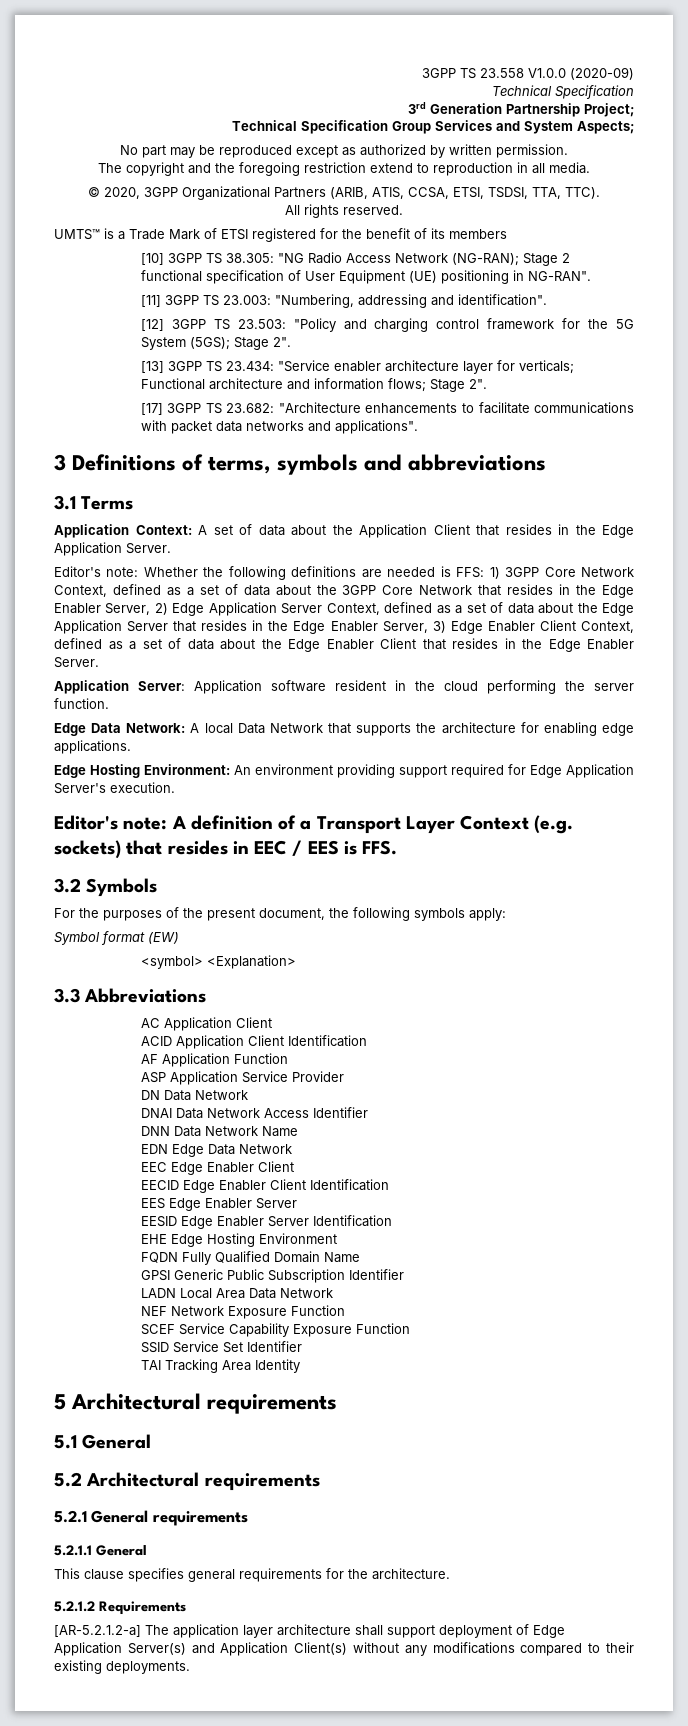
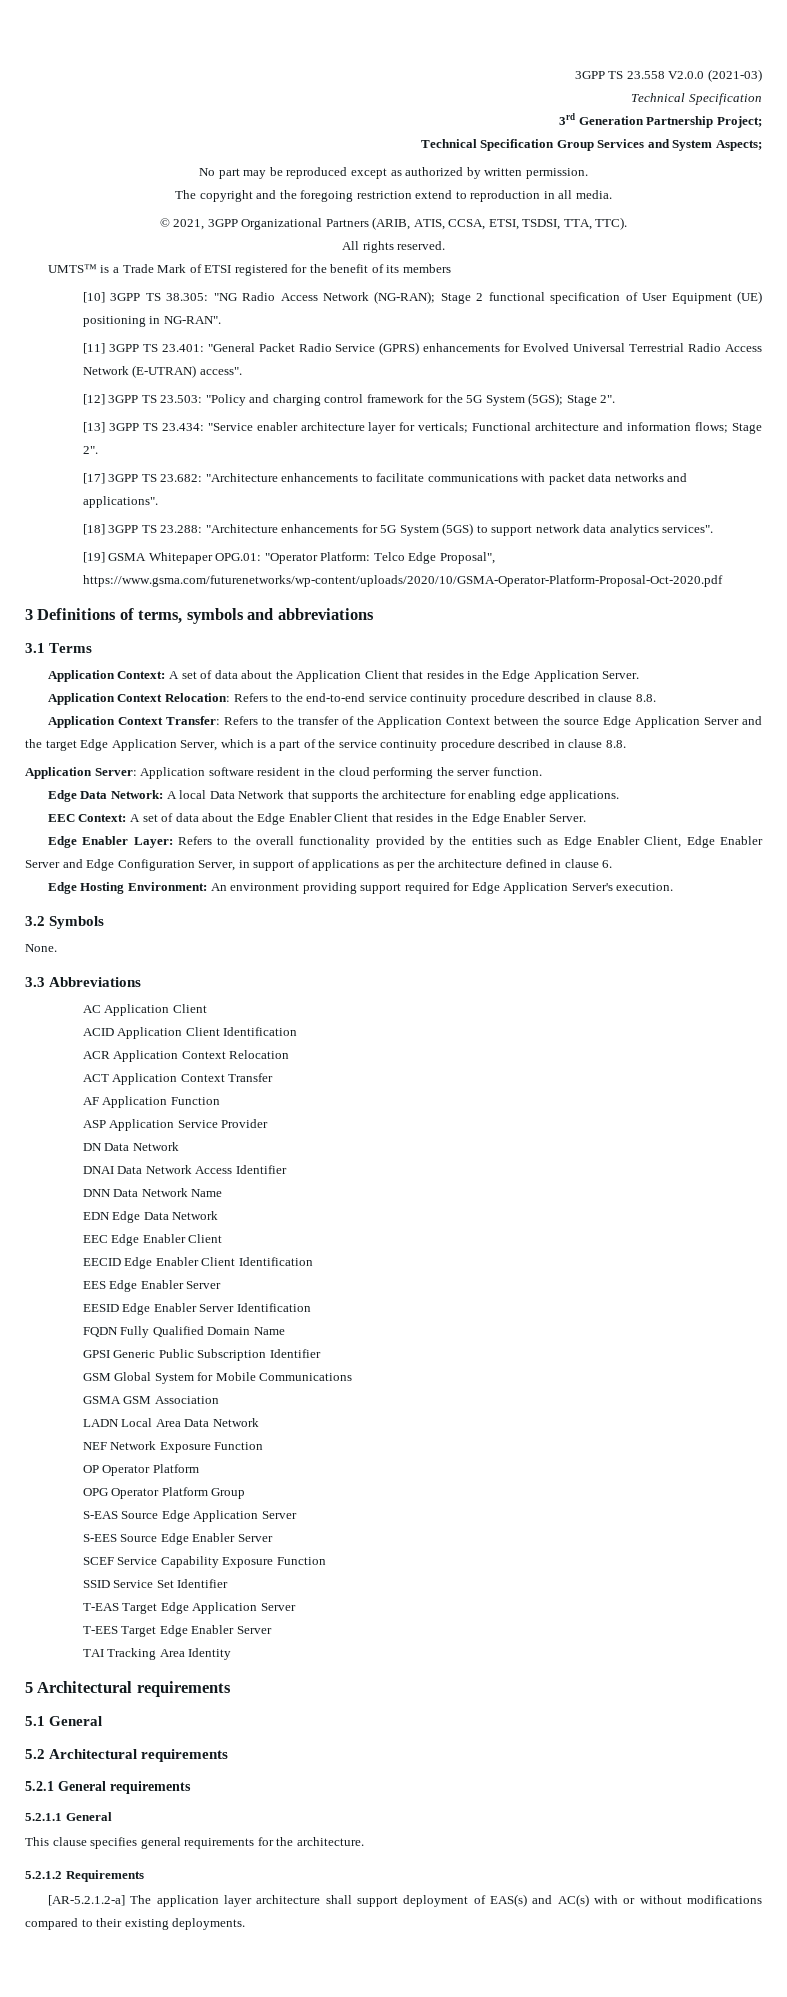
[528,67,634,80] V1.0.0 (2020-09) -> [668,69,762,82] V2.0.0 (2021-03)
[104,187,140,199] 2020, -> [173,219,205,230] 2021,
[222,294,547,308] 23.003: "Numbering, addressing and identification". -> [161,342,762,355] [82,365,242,378] 23.401: "General Packet Radio Service (GPRS) enhancements for Evolved Universal Terrestrial Radio Access Network (E-UTRAN) access".
(418, 427) none -> [82,523,714,536] [82,552,495,564] [82,575,723,587] // [18] 3GPP TS 23.288: "Architecture enhancements for 5G System (5GS) to support network data analytics services". // [19] GSMA Whitepaper OPG.01: "Operator Platform: Telco Edge Proposal", https://www.gsma.com/futurenetworks/wp-content/uploads/2020/10/GSMA-Operator-Platform-Proposal-Oct-2020.pdf
[54,566,634,580] [54,584,634,598] [54,602,634,616] [54,620,635,634] [54,638,634,652] [54,657,99,668] Editor's note: Whether the following definitions are needed is FFS: 1) 3GPP Core Network Context, defined as a set of data about the 3GPP Core Network that resides in the Edge Enabler Server, 2) Edge Application Server Context, defined as a set of data about the Edge Application Server that resides in the Edge Enabler Server, 3) Edge Enabler Client Context, defined as a set of data about the Edge Enabler Client that resides in the Edge Enabler Server. -> [47,693,656,705] [47,716,762,728] [25,739,626,751] Application Context Relocation: Refers to the end-to-end service continuity procedure described in clause 8.8. // Application Context Transfer: Refers to the transfer of the Application Context between the source Edge Application Server and the target Edge Application Server, which is a part of the service continuity procedure described in clause 8.8.
(131, 747) none -> [47,813,586,825] [47,836,763,848] [25,859,613,871] // EEC Context: A set of data about the Edge Enabler Client that resides in the Edge Enabler Server. // Edge Enabler Layer: Refers to the overall functionality provided by the entities such as Edge Enabler Client, Edge Enabler Server and Edge Configuration Server, in support of applications as per the architecture defined in clause 6.
[54,815,574,834] [54,840,398,859] [54,878,158,897] [54,907,506,921] [54,931,179,945] [140,955,296,969] Editor's note: A definition of a Transport Layer Context (e.g. sockets) that resides in EEC / EES is FFS. // 3.2 Symbols // For the purposes of the present document, the following symbols apply: // Symbol format (EW) // <symbol> <Explanation> -> [25,916,105,929] [25,944,57,952] 3.2 Symbols // None.
(367, 1041) none -> [82,1050,290,1062] [82,1073,274,1085] // ACR Application Context Relocation // ACT Application Context Transfer
[140,1233,337,1247] // EHE Edge Hosting Environment -> (311, 1307) none
(404, 1274) none -> [82,1372,353,1384] [82,1396,219,1404] // GSM Global System for Mobile Communications // GSMA GSM Association
(345, 1310) none -> [82,1464,199,1476] [82,1487,246,1499] [82,1510,297,1522] [82,1533,273,1545] // OP Operator Platform // OPG Operator Platform Group // S-EAS Source Edge Application Server // S-EES Source Edge Enabler Server
(302, 1346) none -> [82,1602,296,1614] [82,1625,272,1637] // T-EAS Target Edge Application Server // T-EES Target Edge Enabler Server
[533,1625,565,1638] [54,1642,427,1656] Edge Application Server(s) and Application Client(s) without any -> [489,1894,682,1907] EAS(s) and AC(s) with or without

